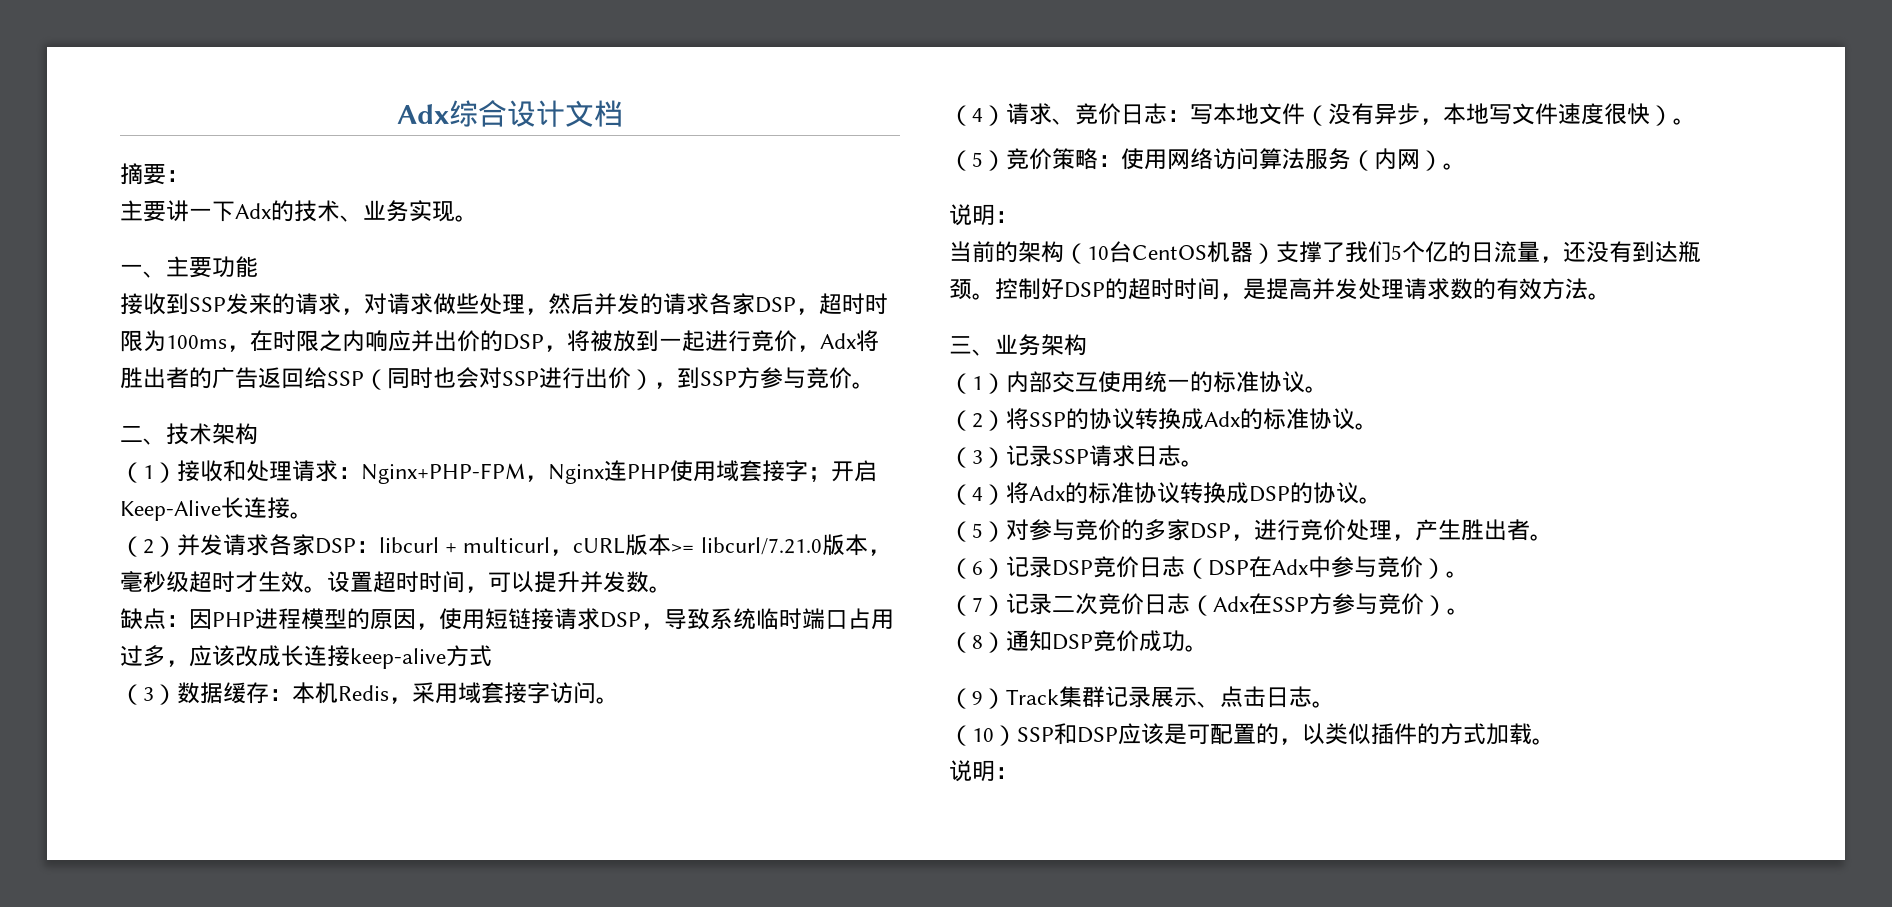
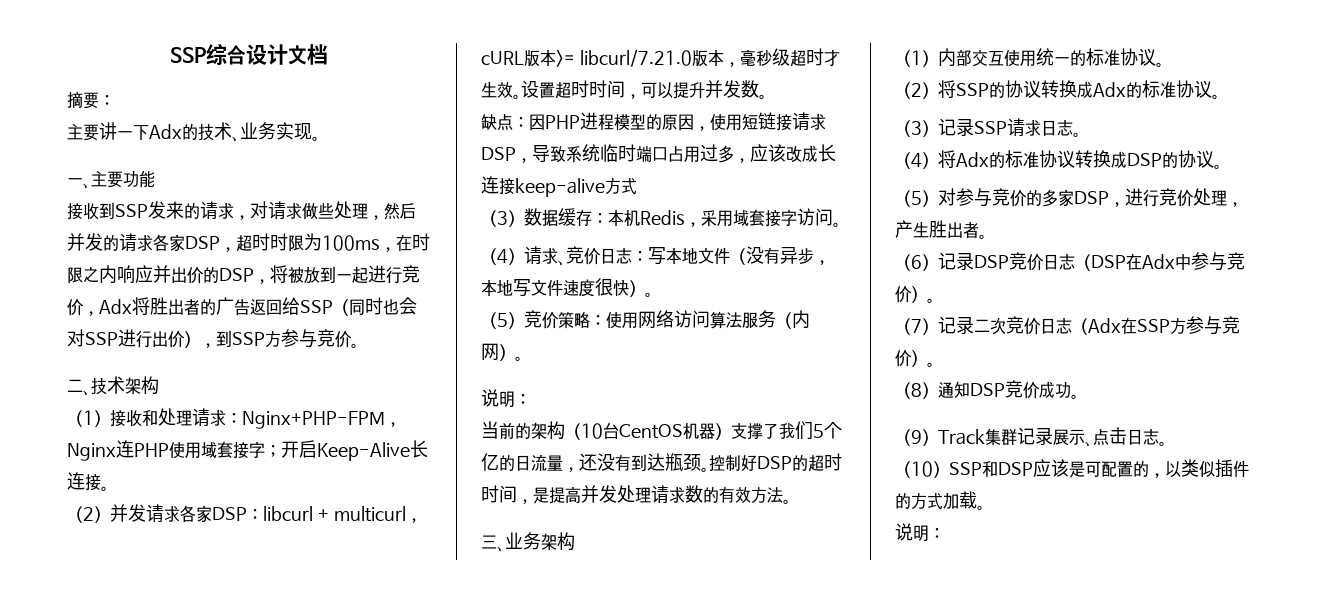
[397,104,449,124] Adx -> [170,47,206,63] SSP

